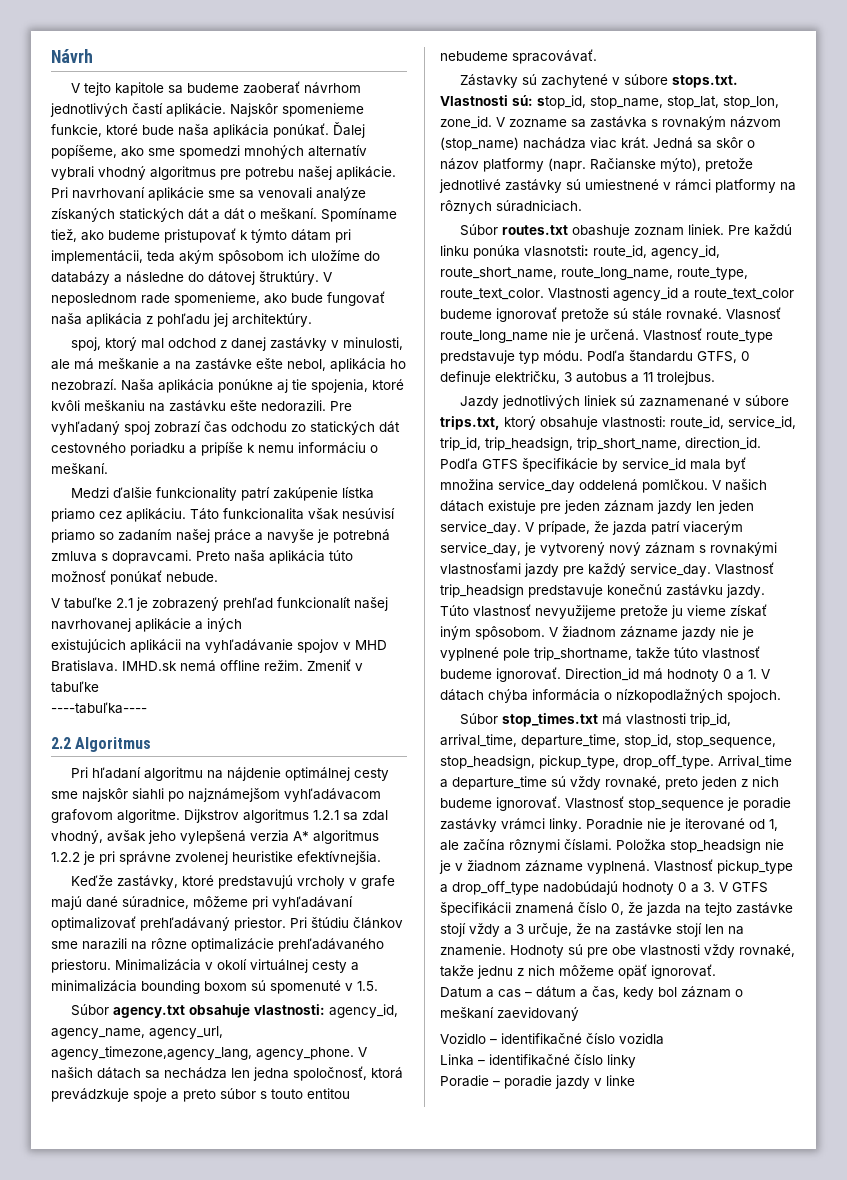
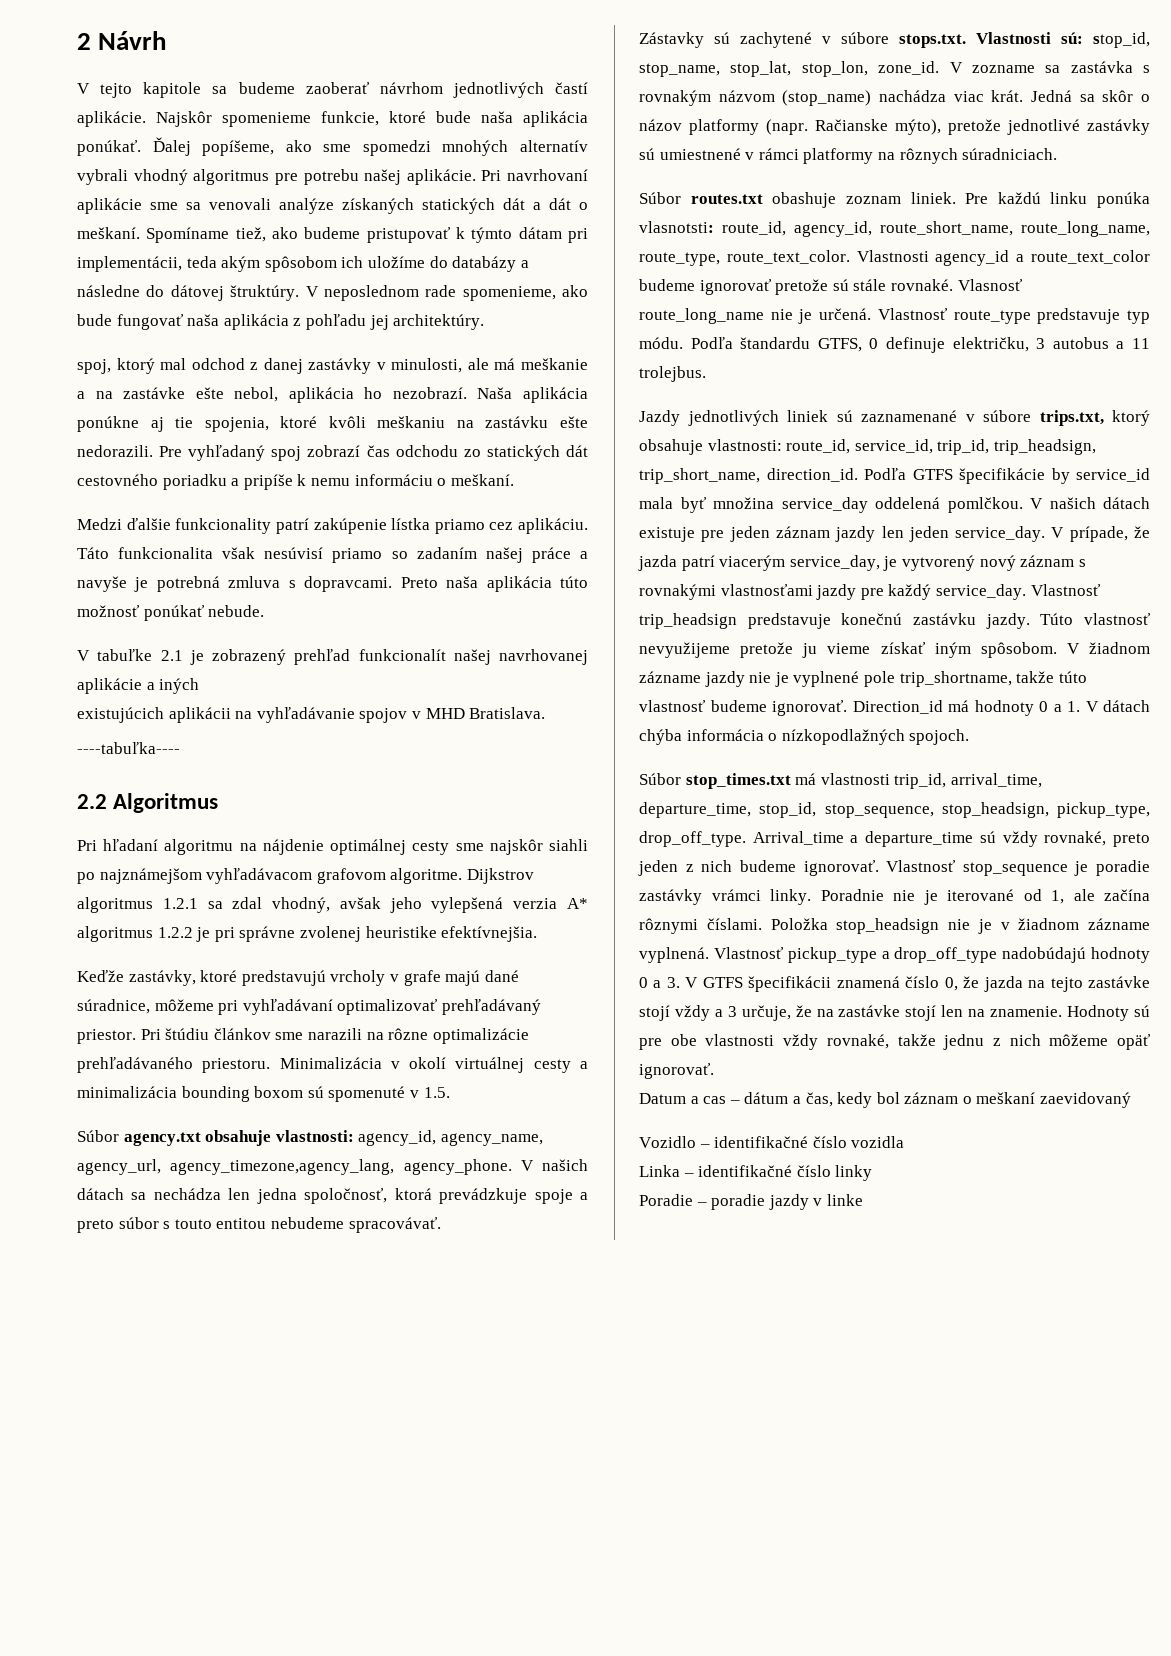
(51, 56) none -> [77,33,91,50] 2
[122,659,363,672] [51,681,99,693] IMHD.sk nemá offline režim. Zmeniť v tabuľke -> (546, 713) none

